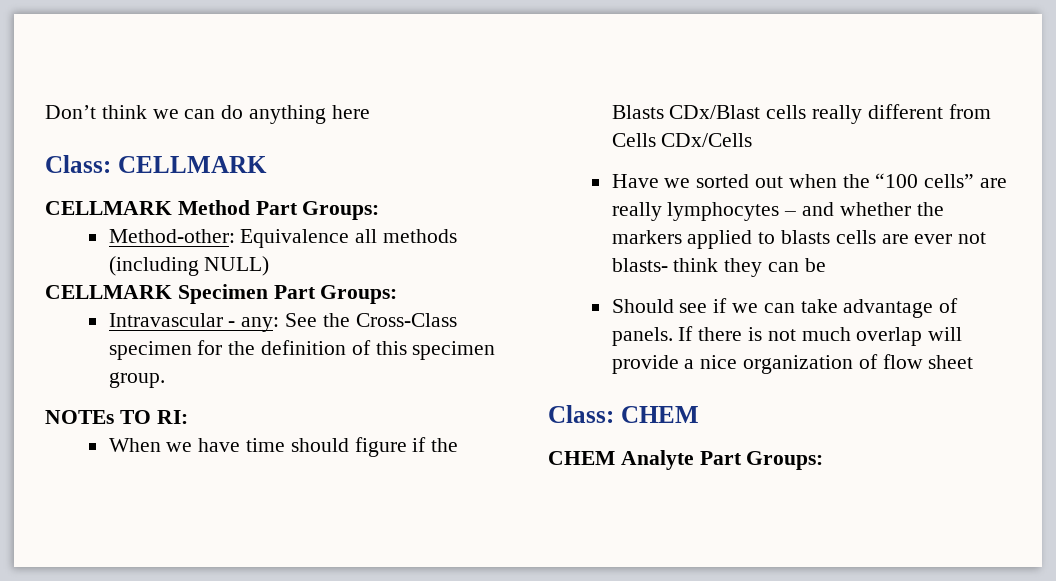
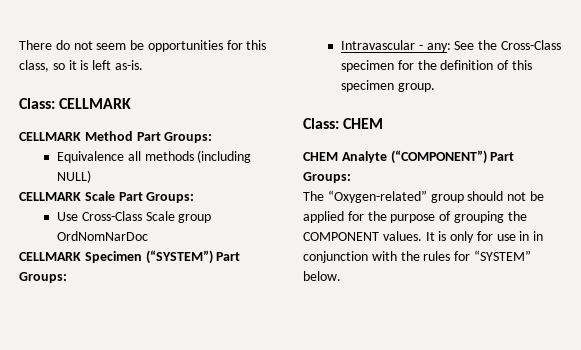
[45,105,370,124] Don’t think we can do anything here -> [19,40,267,52] [19,60,143,72] There do not seem be opportunities for this class, so it is left as-is.
[108,229,235,243] Method-other: -> (213, 137) none
(270, 266) none -> [19,191,195,203] [56,211,212,223] [56,231,148,241] // CELLMARK Scale Part Groups: // Use Cross-Class Scale group OrdNomNarDoc
(268, 294) none -> [145,250,213,264] (“SYSTEM”)
[45,410,188,424] [108,437,459,457] [611,104,991,124] [611,133,753,147] [611,173,1007,188] [611,202,944,221] [611,230,987,249] [611,258,826,277] [611,298,959,318] [611,326,963,346] [611,354,974,374] // NOTEs TO RI: // When we have time should figure if the Blasts CDx/Blast cells really different from Cells CDx/Cells // Have we sorted out when the “100 cells” are really lymphocytes – and whether the markers applied to blasts cells are ever not blasts- think they can be // Should see if we can take advantage of panels. If there is not much overlap will provide a nice organization of flow sheet -> (435, 87) none
[699,451,824,470] Part Groups: -> [390,150,515,164] [303,172,351,183] [303,190,544,203] [303,211,527,223] [303,231,544,243] [303,250,531,263] [303,271,341,281] (“COMPONENT”) Part Groups: // The “Oxygen-related” group should not be applied for the purpose of grouping the COMPONENT values. It is only for use in in conjunction with the rules for “SYSTEM” below.

